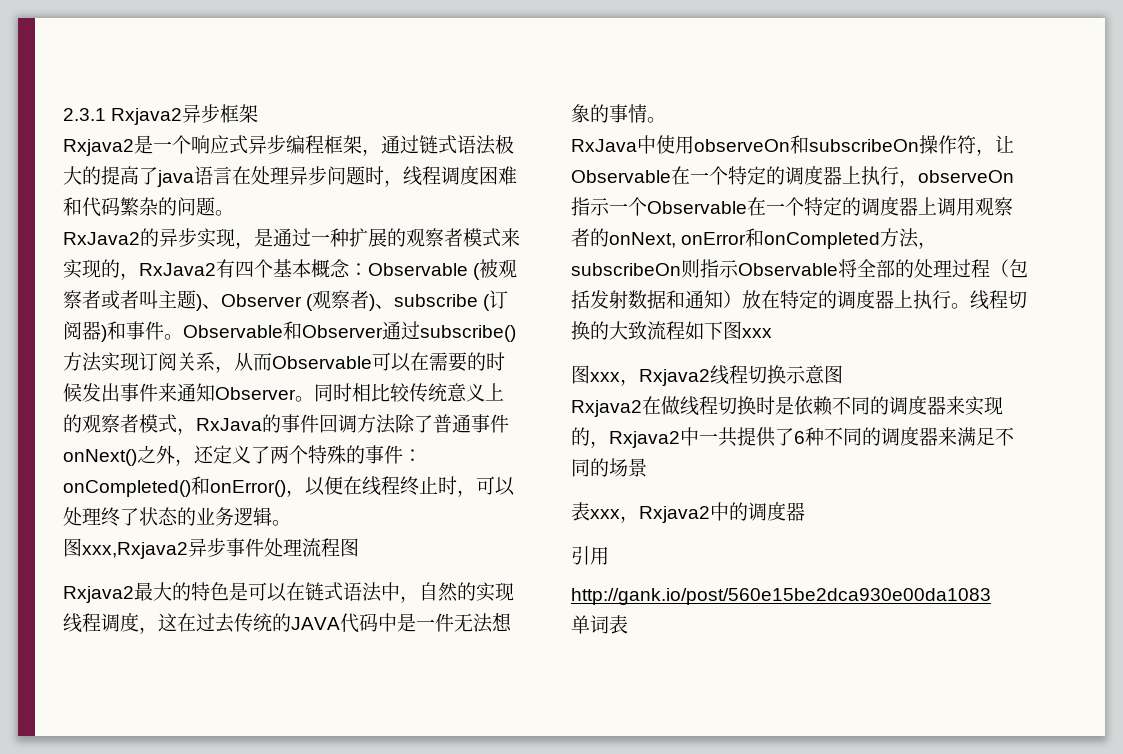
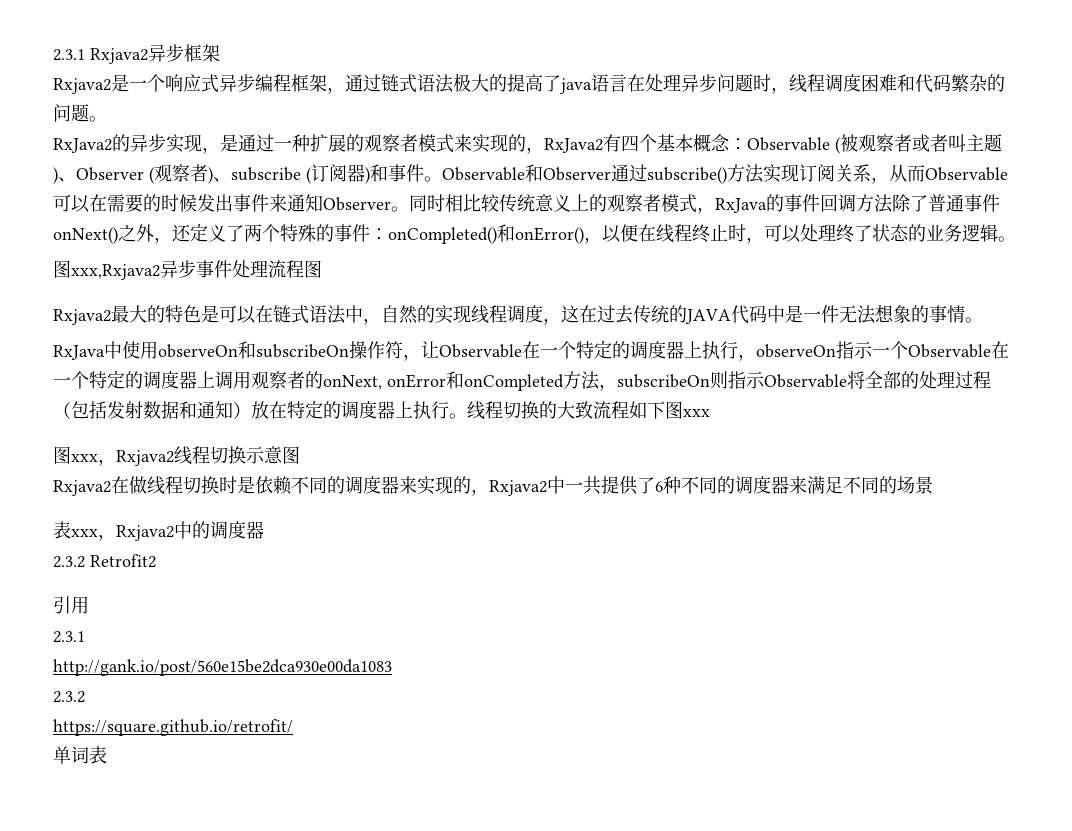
(805, 511) none -> [53,554,156,568] // 2.3.2 Retrofit2
(609, 556) none -> [53,631,85,643] // 2.3.1
(991, 596) none -> [53,691,85,703] [53,719,293,736] // 2.3.2 // https://square.github.io/retrofit/

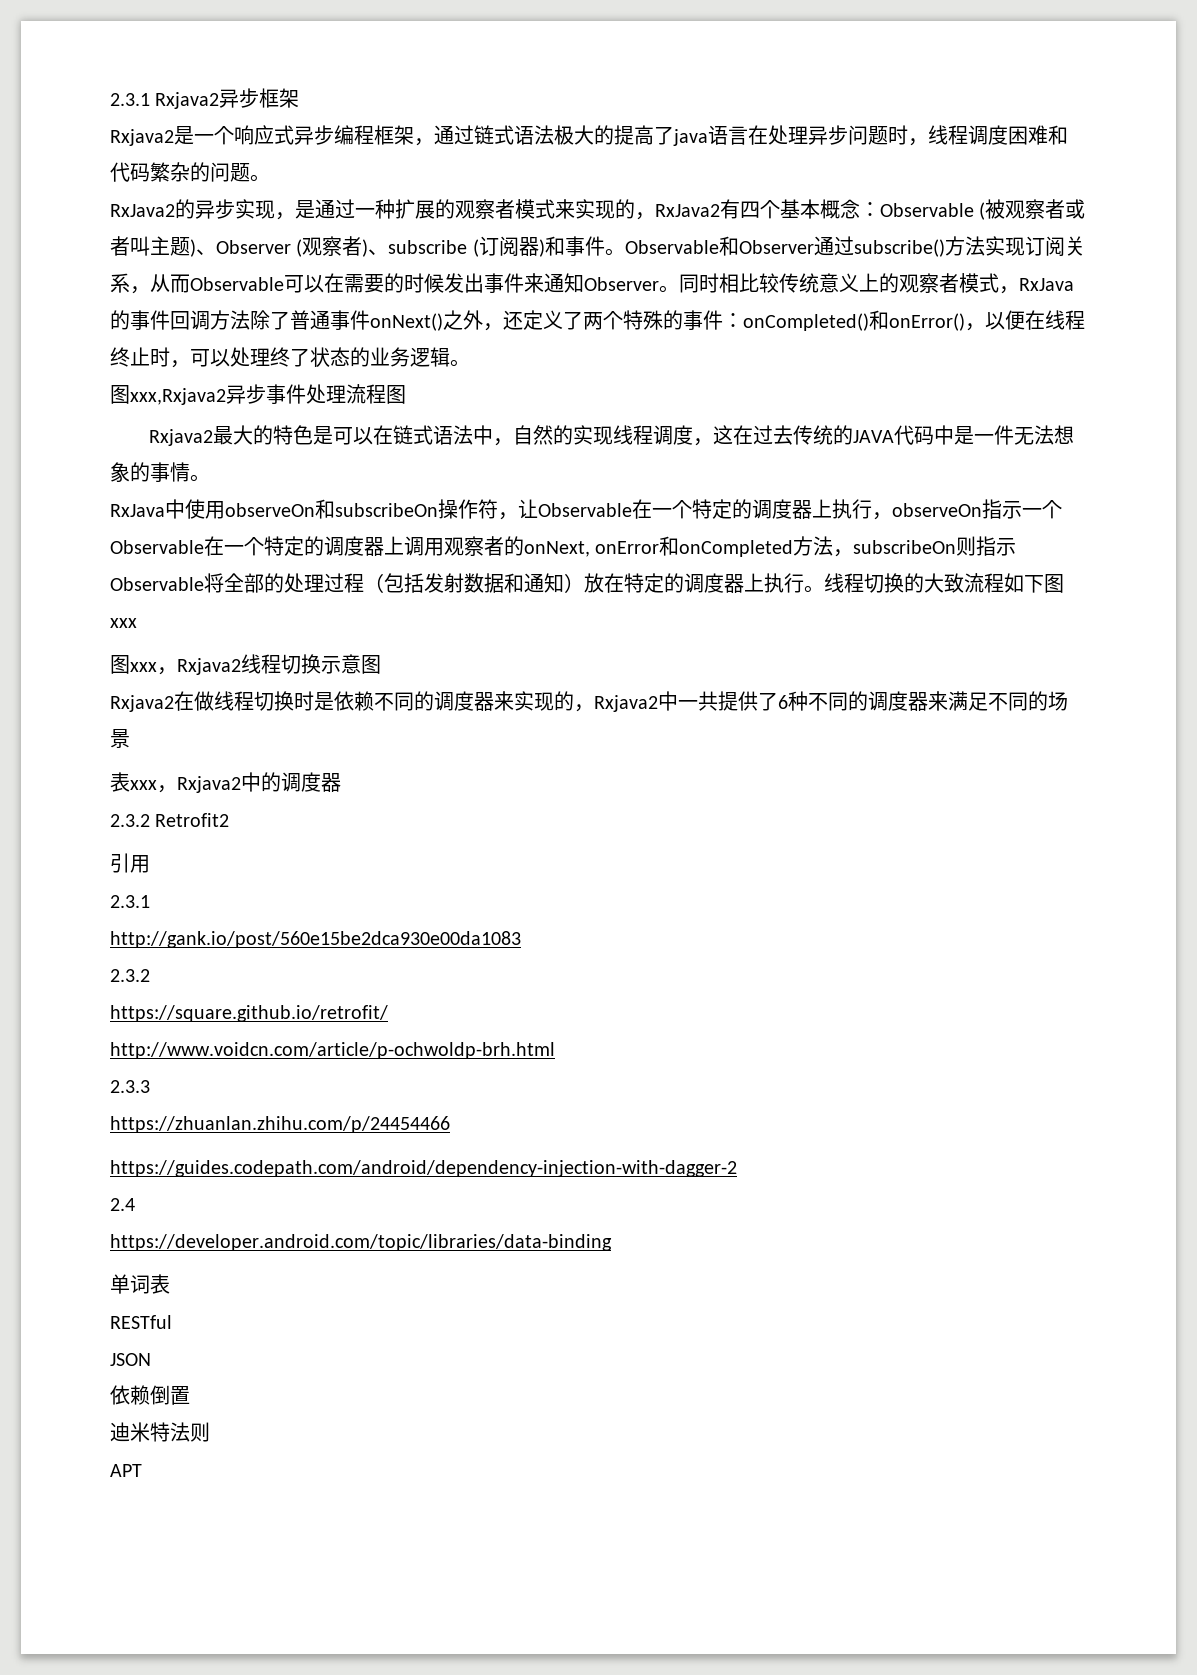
[53,746,107,764] 单词表 -> [110,1042,555,1059] [110,1080,150,1093] [110,1116,450,1133] [110,1160,737,1177] [110,1198,135,1211] [110,1234,612,1251] [110,1274,170,1294] [110,1315,172,1329] [110,1353,151,1366] [110,1385,190,1405] [110,1422,210,1442] [110,1464,142,1477] http://www.voidcn.com/article/p-ochwoldp-brh.html // 2.3.3 // https://zhuanlan.zhihu.com/p/24454466 // https://guides.codepath.com/android/dependency-injection-with-dagger-2 // 2.4 // https://developer.android.com/topic/libraries/data-binding // 单词表 // RESTful // JSON // 依赖倒置 // 迪米特法则 // APT

